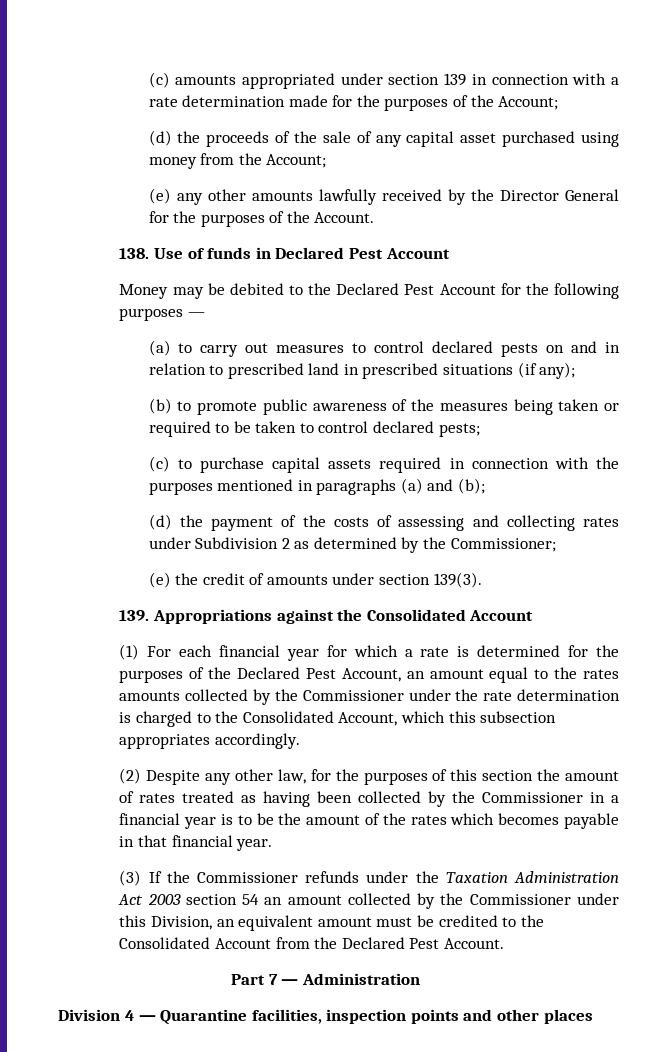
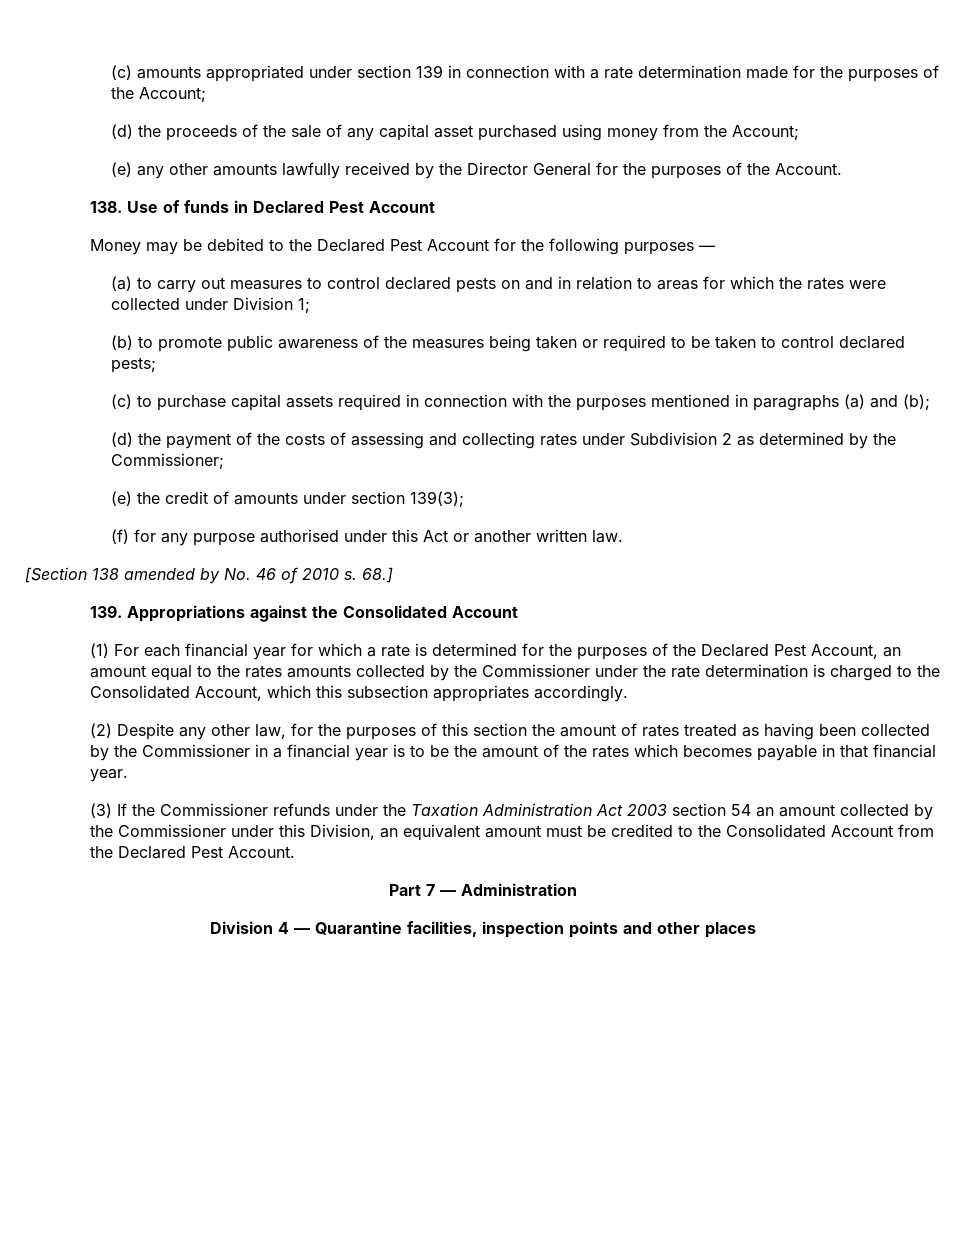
[227,362,576,379] prescribed land in prescribed situations (if any); -> [657,276,887,290] [111,297,311,313] areas for which the rates were collected under Division 1;
[433,572,482,588] 139(3). -> [410,491,465,507] [111,529,624,546] [25,567,393,584] 139(3); // (f) for any purpose authorised under this Act or another written law. // [Section 138 amended by No. 46 of 2010 s. 68.]

